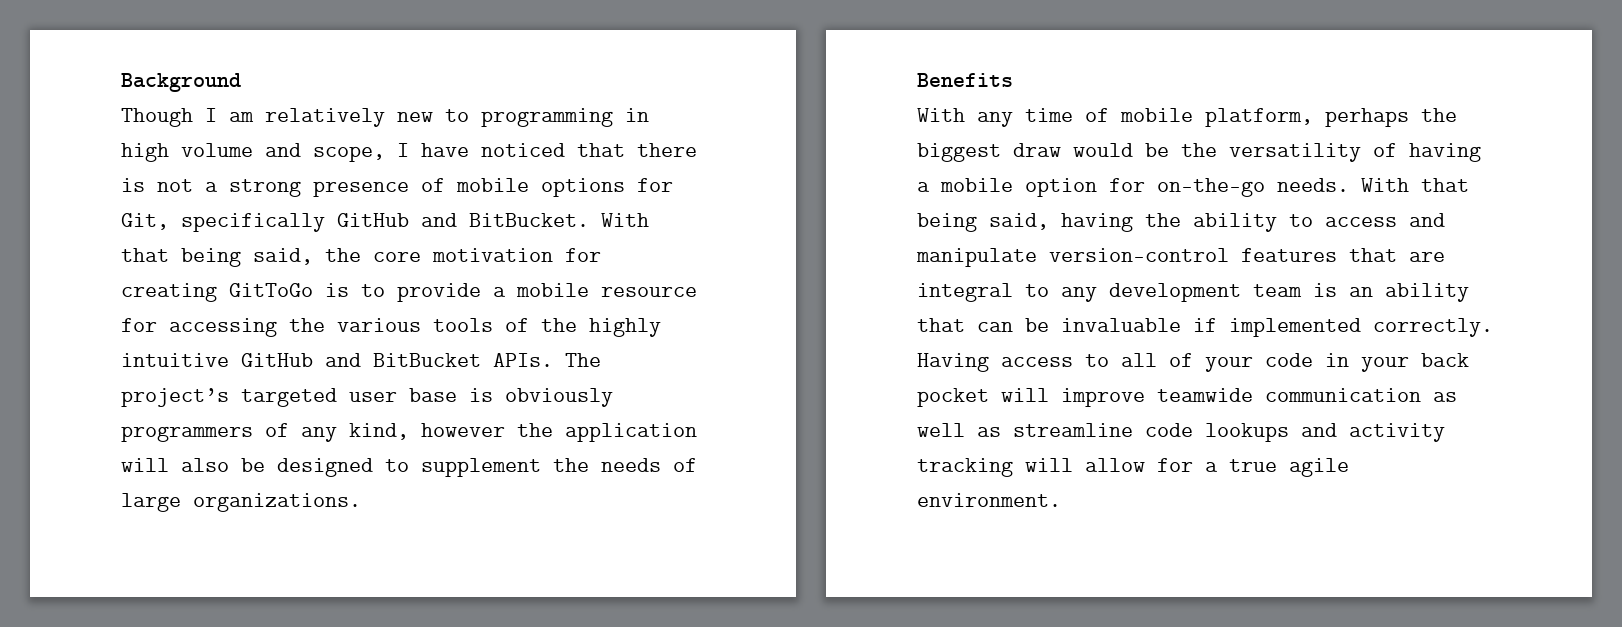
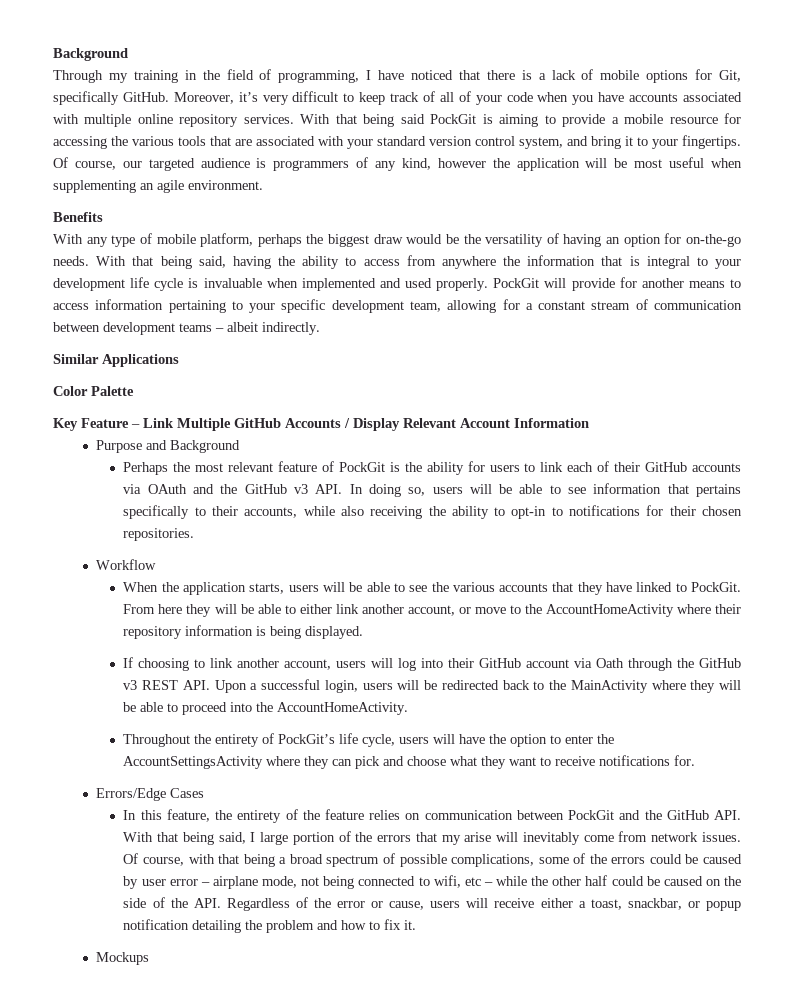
[121,73,241,92] [121,108,649,127] [121,143,385,162] Background // Though I am relatively new to programming in high volume and scope, -> [53,48,128,61] [53,69,360,83] Background // Through my training in the field of programming,
[157,179,409,197] not a strong presence -> [538,70,576,80] a lack
[337,213,649,227] [121,248,601,267] [121,283,349,302] GitHub and BitBucket. With that being said, the core motivation for creating GitToGo is -> [122,91,743,105] [53,114,539,127] GitHub. Moreover, it’s very difficult to keep track of all of your code when you have accounts associated with multiple online repository services. With that being said PockGit is aiming
[505,318,661,337] [121,353,601,367] [121,388,613,407] of the highly intuitive GitHub and BitBucket APIs. The project’s targeted user base is obviously -> [210,135,741,149] [53,157,267,171] that are associated with your standard version control system, and bring it to your fingertips. Of course, our targeted audience is
[181,458,697,477] [121,493,361,512] also be designed to supplement the needs of large organizations. -> [614,157,742,168] [53,180,263,193] be most useful when supplementing an agile environment.
[1025,108,1073,122] time -> [111,235,136,247] type
[917,178,1013,192] a mobile -> [606,237,621,244] an
[1409,213,1445,227] [916,248,1445,267] [917,283,1469,302] [917,318,1493,337] [917,353,1469,372] [917,388,1457,407] [917,423,1445,442] [917,458,1349,477] [917,493,1061,507] and manipulate version-control features that are integral to any development team is an ability that can be invaluable if implemented correctly. Having access to all of your code in your back pocket will improve teamwide communication as well as streamline code lookups and activity tracking will allow for a true agile environment. -> [406,255,741,269] [53,277,741,291] [53,299,743,313] [53,322,320,335] [53,354,179,367] [53,386,134,396] [53,418,589,431] [96,440,241,453] [123,461,741,475] [123,483,741,497] [123,505,742,519] [123,528,195,541] [96,559,157,570] [123,582,741,595] [123,604,742,617] [123,625,364,639] [123,657,741,671] [123,679,741,693] [123,702,409,715] [123,733,615,747] [123,755,696,769] [96,788,205,801] [123,809,741,823] [123,831,742,845] [123,853,742,867] [123,875,741,889] [123,897,742,911] [123,919,417,933] [96,952,150,965] from anywhere the information that is integral to your development life cycle is invaluable when implemented and used properly. PockGit will provide for another means to access information pertaining to your specific development team, allowing for a constant stream of communication between development teams – albeit indirectly. // Similar Applications // Color Palette // Key Feature – Link Multiple GitHub Accounts / Display Relevant Account Information // Purpose and Background // Perhaps the most relevant feature of PockGit is the ability for users to link each of their GitHub accounts via OAuth and the GitHub v3 API. In doing so, users will be able to see information that pertains specifically to their accounts, while also receiving the ability to opt-in to notifications for their chosen repositories. // Workflow // When the application starts, users will be able to see the various accounts that they have linked to PockGit. From here they will be able to either link another account, or move to the AccountHomeActivity where their repository information is being displayed. // If choosing to link another account, users will log into their GitHub account via Oath through the GitHub v3 REST API. Upon a successful login, users will be redirected back to the MainActivity where they will be able to proceed into the AccountHomeActivity. // Throughout the entirety of PockGit’s life cycle, users will have the option to enter the AccountSettingsActivity where they can pick and choose what they want to receive notifications for. // Errors/Edge Cases // In this feature, the entirety of the feature relies on communication between PockGit and the GitHub API. With that being said, I large portion of the errors that my arise will inevitably come from network issues. Of course, with that being a broad spectrum of possible complications, some of the errors could be caused by user error – airplane mode, not being connected to wifi, etc – while the other half could be caused on the side of the API. Regardless of the error or cause, users will receive either a toast, snackbar, or popup notification detailing the problem and how to fix it. // Mockups

